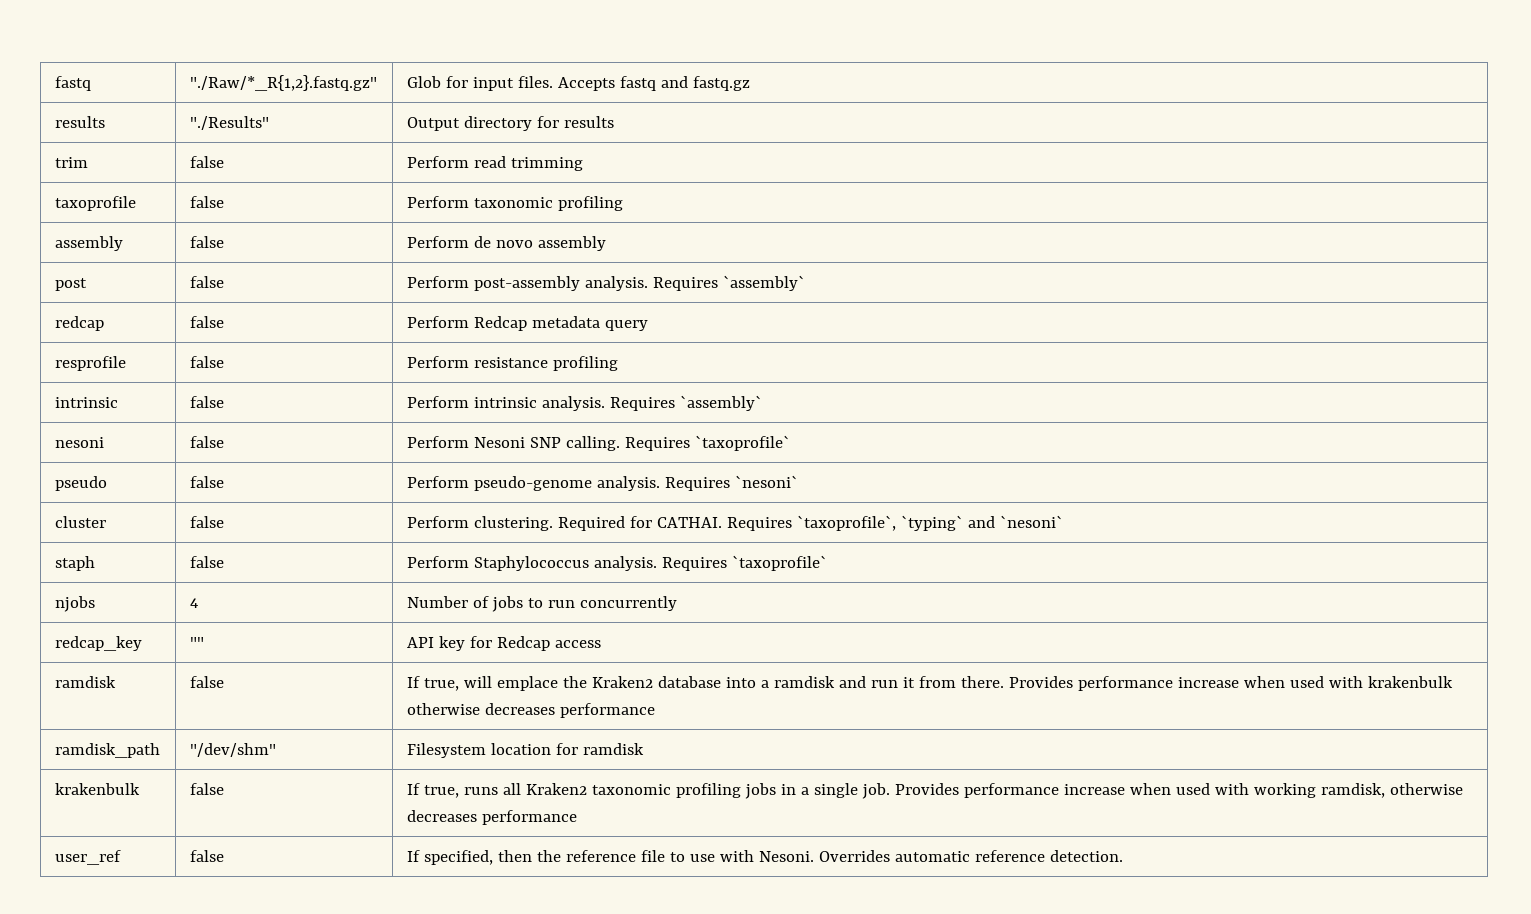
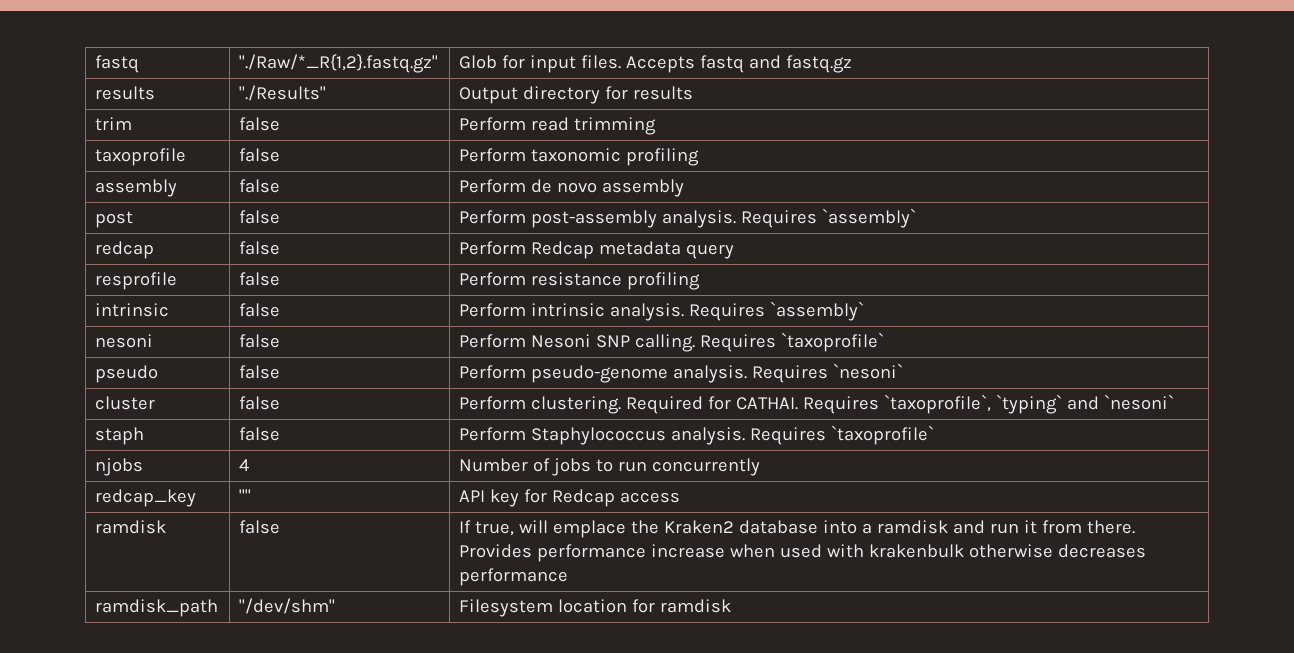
[54,783,140,795] [189,783,224,795] [406,783,1463,799] [406,810,577,825] [54,850,121,865] [189,850,224,862] [406,850,1123,865] // krakenbulk | false | If true, runs all Kraken2 taxonomic profiling jobs in a single job. Provides performance increase when used with working ramdisk, otherwise decreases performance // user_ref | false | If specified, then the reference file to use with Nesoni. Overrides automatic reference detection. -> (731, 606) none

